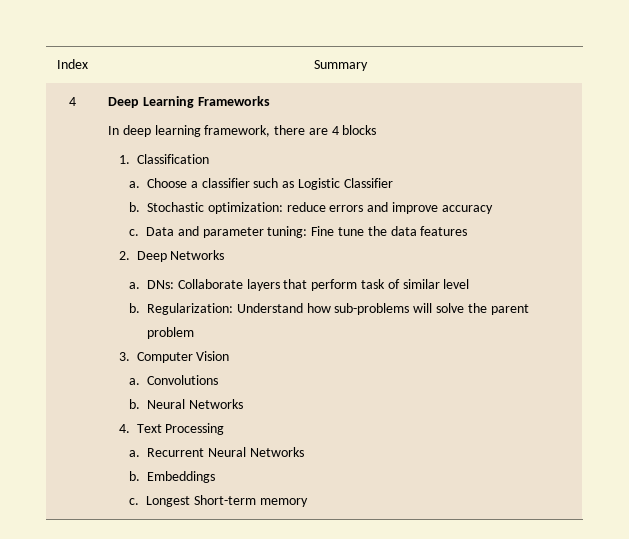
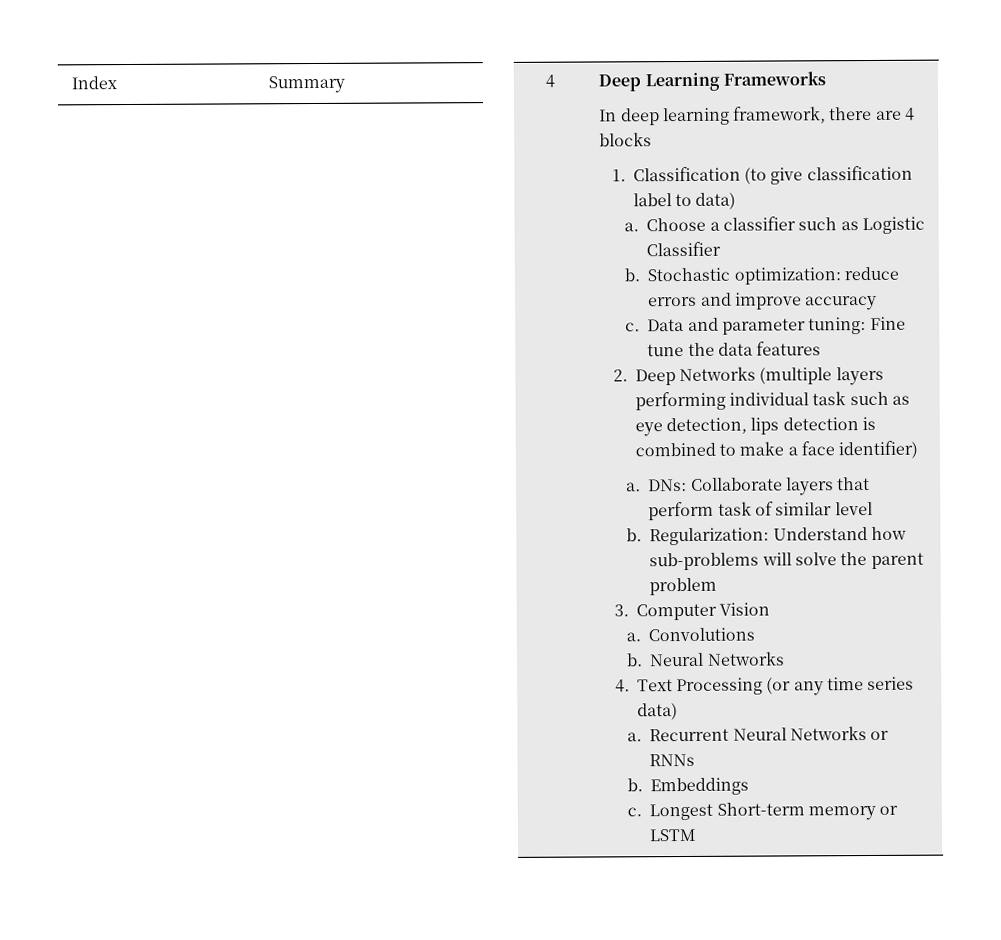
(209, 159) none -> [744,165,913,185] [632,192,737,210] (to give classification label to data)
(225, 255) none -> [759,366,884,386] [634,391,911,411] [634,416,877,437] [634,440,919,460] (multiple layers performing individual task such as eye detection, lips detection is combined to make a face identifier)
(225, 429) none -> [766,676,915,696] [636,703,678,721] (or any time series data)
(304, 452) none -> [870,730,890,741] [649,753,696,767] or RNNs
(308, 502) none -> [879,805,899,815] [649,828,698,842] or LSTM

